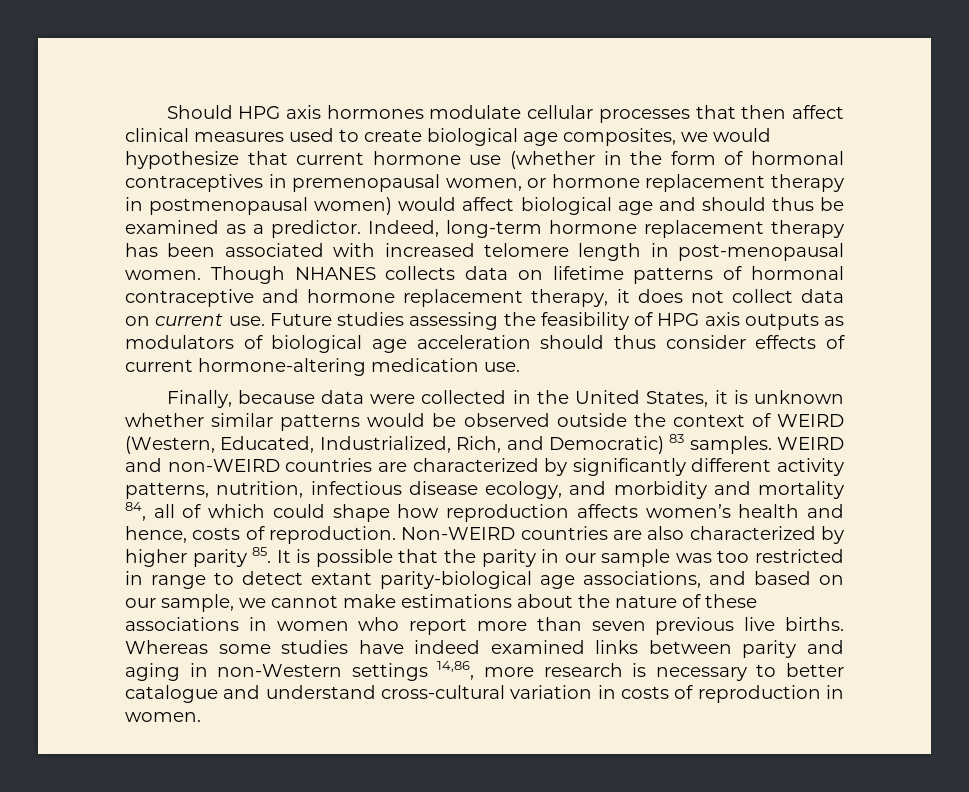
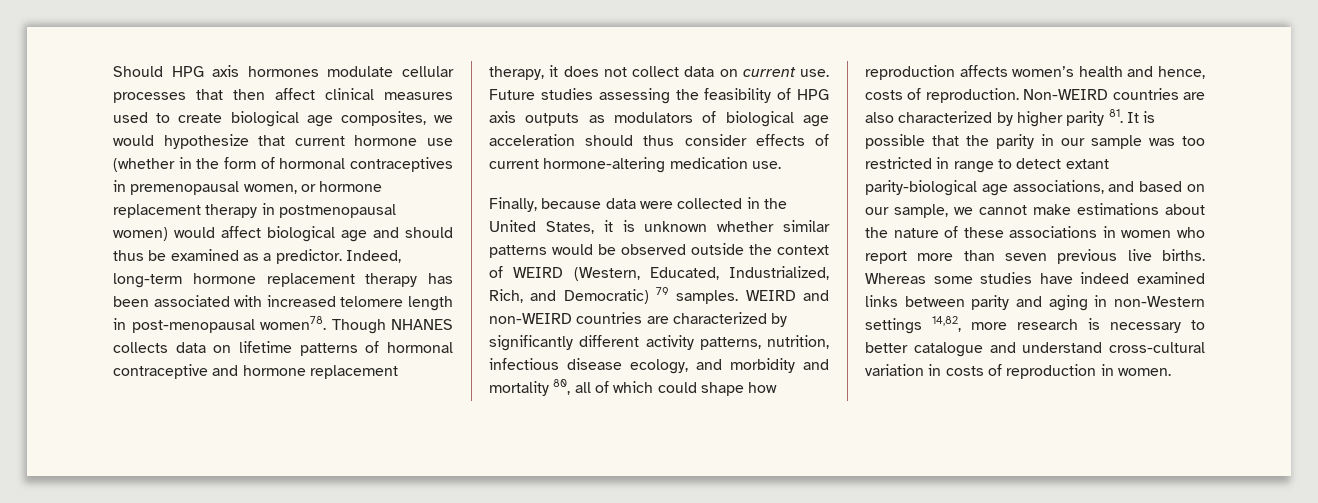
[125,270,201,280] women. -> [260,316,326,330] women78.
[669,434,685,443] 83 -> [656,287,669,295] 79
[125,502,146,521] 84, -> [553,379,571,395] 80,
[252,547,272,563] 85. -> [1108,109,1123,123] 81.
[437,661,475,680] 14,86, -> [932,316,961,332] 14,82,

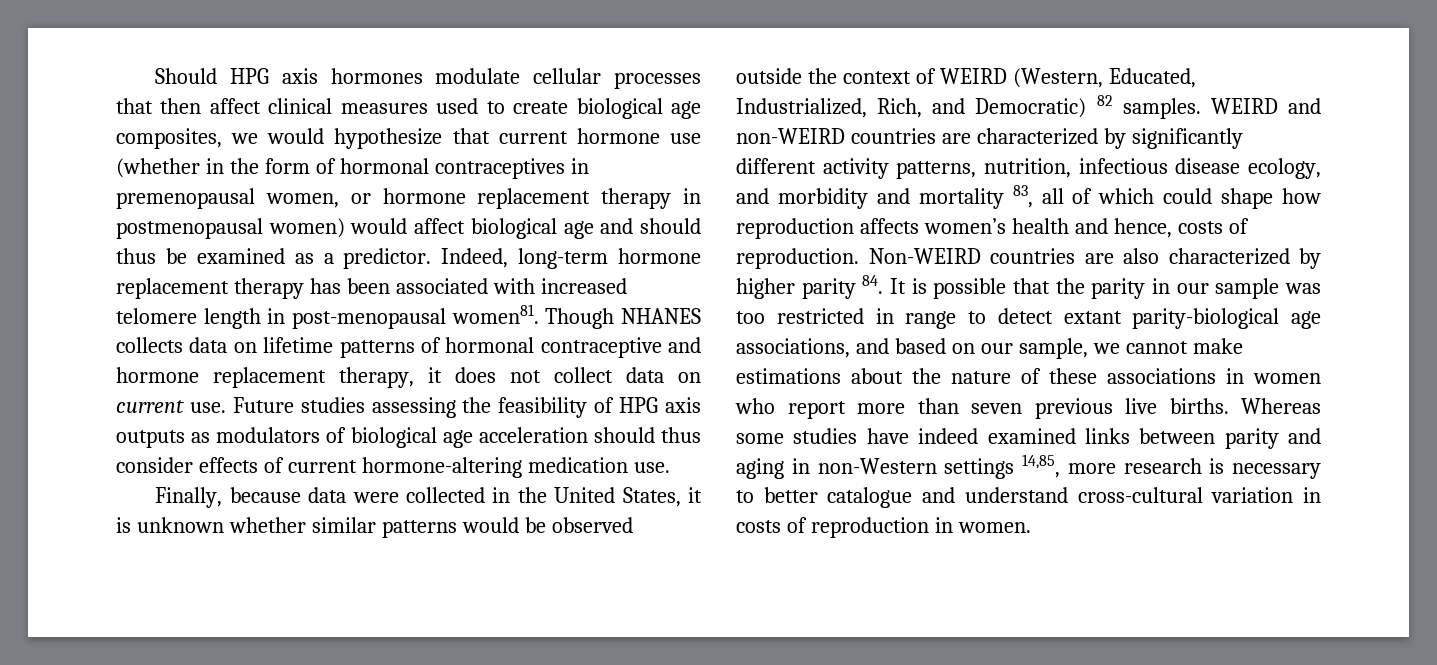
[260,316,326,330] women78. -> [451,304,539,324] women81.
[656,287,669,295] 79 -> [1096,95,1113,106] 82
[553,379,571,395] 80, -> [1012,185,1033,208] 83,
[1108,109,1123,123] 81. -> [862,275,884,294] 84.
[932,316,961,332] 14,82, -> [1022,454,1060,478] 14,85,

